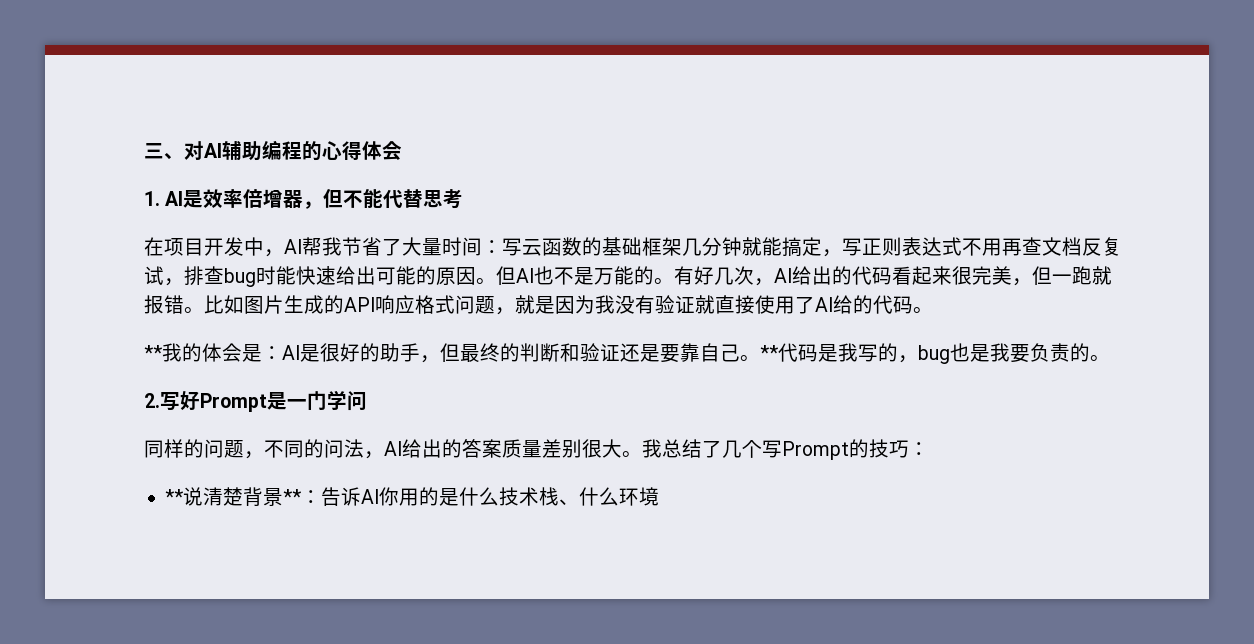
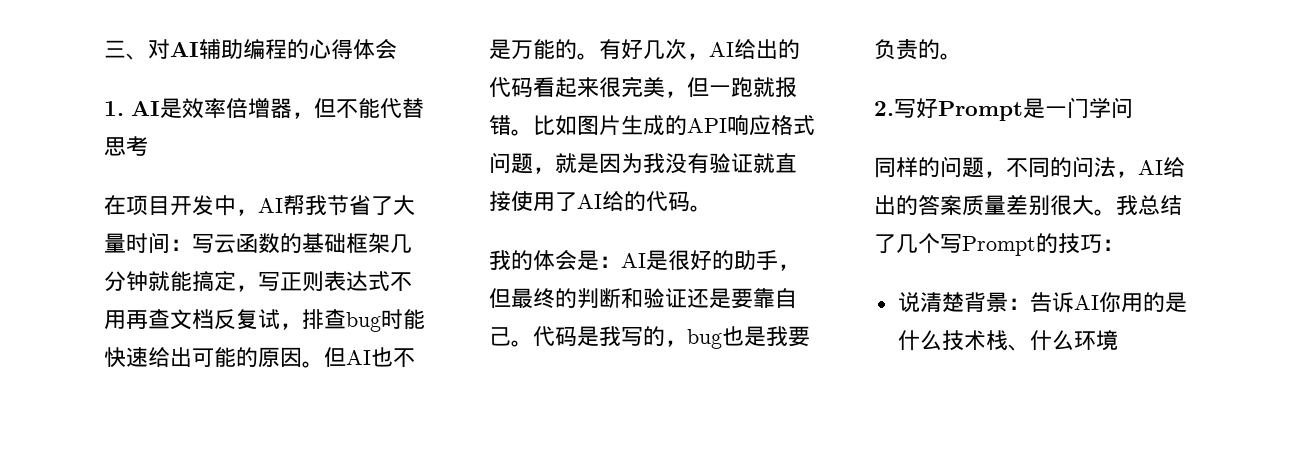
[144,345,162,360] ** -> (712, 208) none
[760,345,778,360] ** -> (533, 343) none
[165,489,184,504] ** -> (1124, 245) none
[283,489,302,504] ** -> (1008, 302) none

